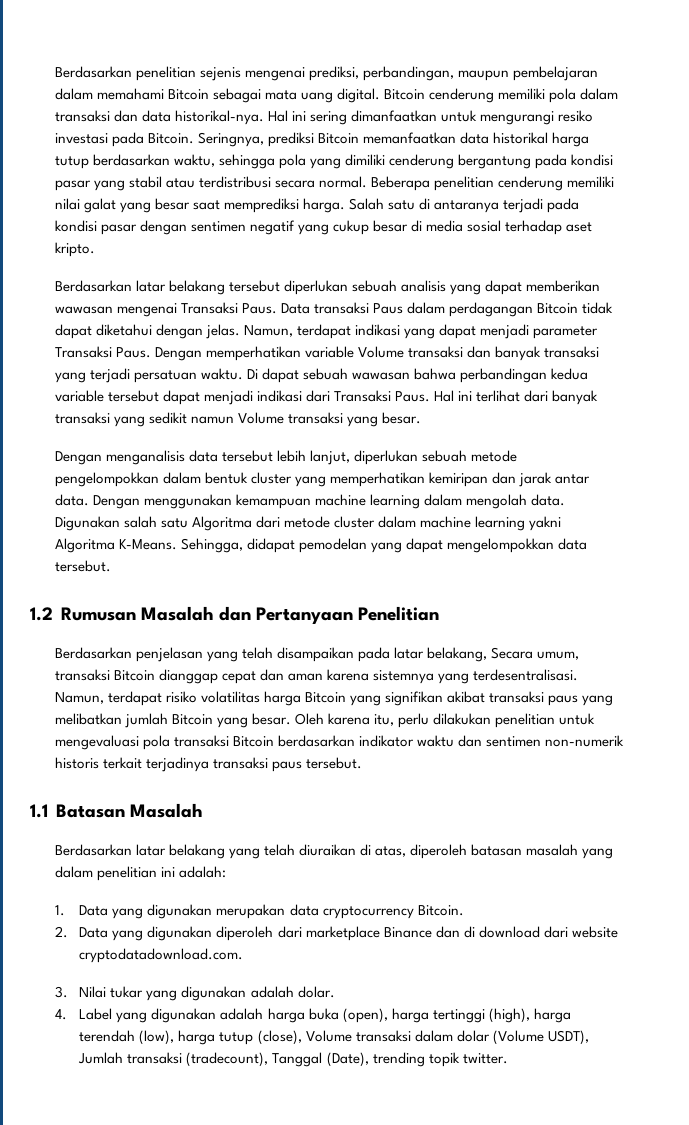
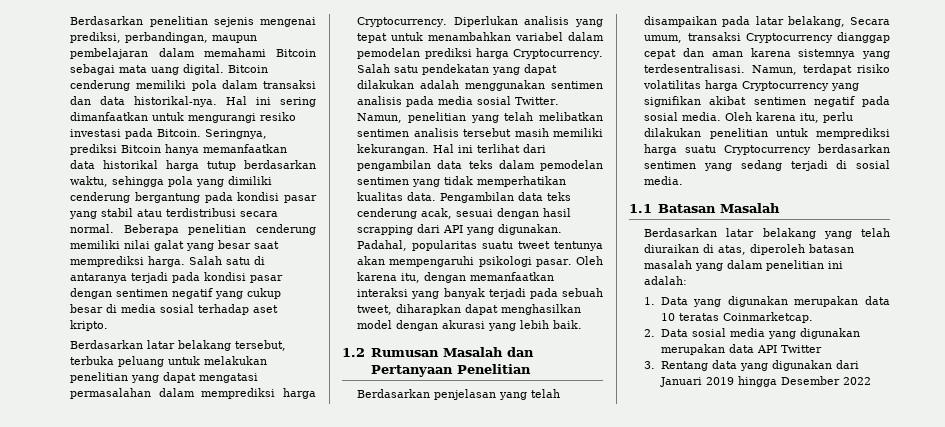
(359, 138) none -> [165,144,200,155] hanya
[228,280,601,295] [54,302,614,317] [54,324,599,339] [54,346,600,361] [54,368,589,383] [54,390,599,405] [54,412,422,427] [54,450,518,465] [54,472,591,487] [54,494,566,509] [54,516,562,531] [54,538,588,553] [54,560,111,572] tersebut diperlukan sebuah analisis yang dapat memberikan wawasan mengenai Transaksi Paus. Data transaksi Paus dalam perdagangan Bitcoin tidak dapat diketahui dengan jelas. Namun, terdapat indikasi yang dapat menjadi parameter Transaksi Paus. Dengan memperhatikan variable Volume transaksi dan banyak transaksi yang terjadi persatuan waktu. Di dapat sebuah wawasan bahwa perbandingan kedua variable tersebut dapat menjadi indikasi dari Transaksi Paus. Hal ini terlihat dari banyak transaksi yang sedikit namun Volume transaksi yang besar. // Dengan menganalisis data tersebut lebih lanjut, diperlukan sebuah metode pengelompokkan dalam bentuk cluster yang memperhatikan kemiripan dan jarak antar data. Dengan menggunakan kemampuan machine learning dalam mengolah data. Digunakan salah satu Algoritma dari metode cluster dalam machine learning yakni Algoritma K-Means. Sehingga, didapat pemodelan yang dapat mengelompokkan data tersebut. -> [235,340,287,351] [70,356,268,367] [70,372,259,383] [70,388,316,399] [357,16,603,27] [357,32,604,43] [357,48,604,59] [357,64,558,75] [357,80,603,91] [357,96,560,107] [357,112,603,123] [357,128,603,137] [357,144,547,155] [357,160,603,171] [357,176,567,187] [357,192,572,203] [357,208,572,219] [357,224,563,235] [357,240,603,251] [357,256,603,267] [357,272,555,283] [357,288,603,299] [357,304,582,315] [357,320,583,331] tersebut, terbuka peluang untuk melakukan penelitian yang dapat mengatasi permasalahan dalam memprediksi harga Cryptocurrency. Diperlukan analisis yang tepat untuk menambahkan variabel dalam pemodelan prediksi harga Cryptocurrency. Salah satu pendekatan yang dapat dilakukan adalah menggunakan sentimen analisis pada media sosial Twitter. Namun, penelitian yang telah melibatkan sentimen analisis tersebut masih memiliki kekurangan. Hal ini terlihat dari pengambilan data teks dalam pemodelan sentimen yang tidak memperhatikan kualitas data. Pengambilan data teks cenderung acak, sesuai dengan hasil scrapping dari API yang digunakan. Padahal, popularitas suatu tweet tentunya akan mempengaruhi psikologi pasar. Oleh karena itu, dengan memanfaatkan interaksi yang banyak terjadi pada sebuah tweet, diharapkan dapat menghasilkan model dengan akurasi yang lebih baik.
[113,670,155,681] Bitcoin -> [745,33,833,43] Cryptocurrency
[304,692,346,703] Bitcoin -> [742,81,830,91] Cryptocurrency
[489,691,614,706] [54,713,291,728] transaksi paus yang melibatkan jumlah Bitcoin yang besar. -> [753,96,890,107] [644,112,722,121] sentimen negatif pada sosial media.
[54,735,625,750] [54,757,362,772] mengevaluasi pola transaksi Bitcoin berdasarkan indikator waktu dan sentimen non-numerik historis terkait terjadinya transaksi paus tersebut. -> [816,128,890,139] [644,144,890,155] [644,160,890,171] [644,176,684,185] memprediksi harga suatu Cryptocurrency berdasarkan sentimen yang sedang terjadi di sosial media.
[322,905,464,919] cryptocurrency Bitcoin. -> [660,312,813,323] 10 teratas Coinmarketcap.
[112,926,618,941] [79,948,244,963] [54,986,335,1001] [54,1008,571,1023] [79,1030,589,1045] [78,1052,508,1067] yang digunakan diperoleh dari marketplace Binance dan di download dari website cryptodatadownload.com. // 3. Nilai tukar yang digunakan adalah dolar. // 4. Label yang digunakan adalah harga buka (open), harga tertinggi (high), harga terendah (low), harga tutup (close), Volume transaksi dalam dolar (Volume USDT), Jumlah transaksi (tradecount), Tanggal (Date), trending topik twitter. -> [691,328,860,339] [660,344,822,355] [644,360,859,371] [659,376,871,387] sosial media yang digunakan merupakan data API Twitter // 3. Rentang data yang digunakan dari Januari 2019 hingga Desember 2022

